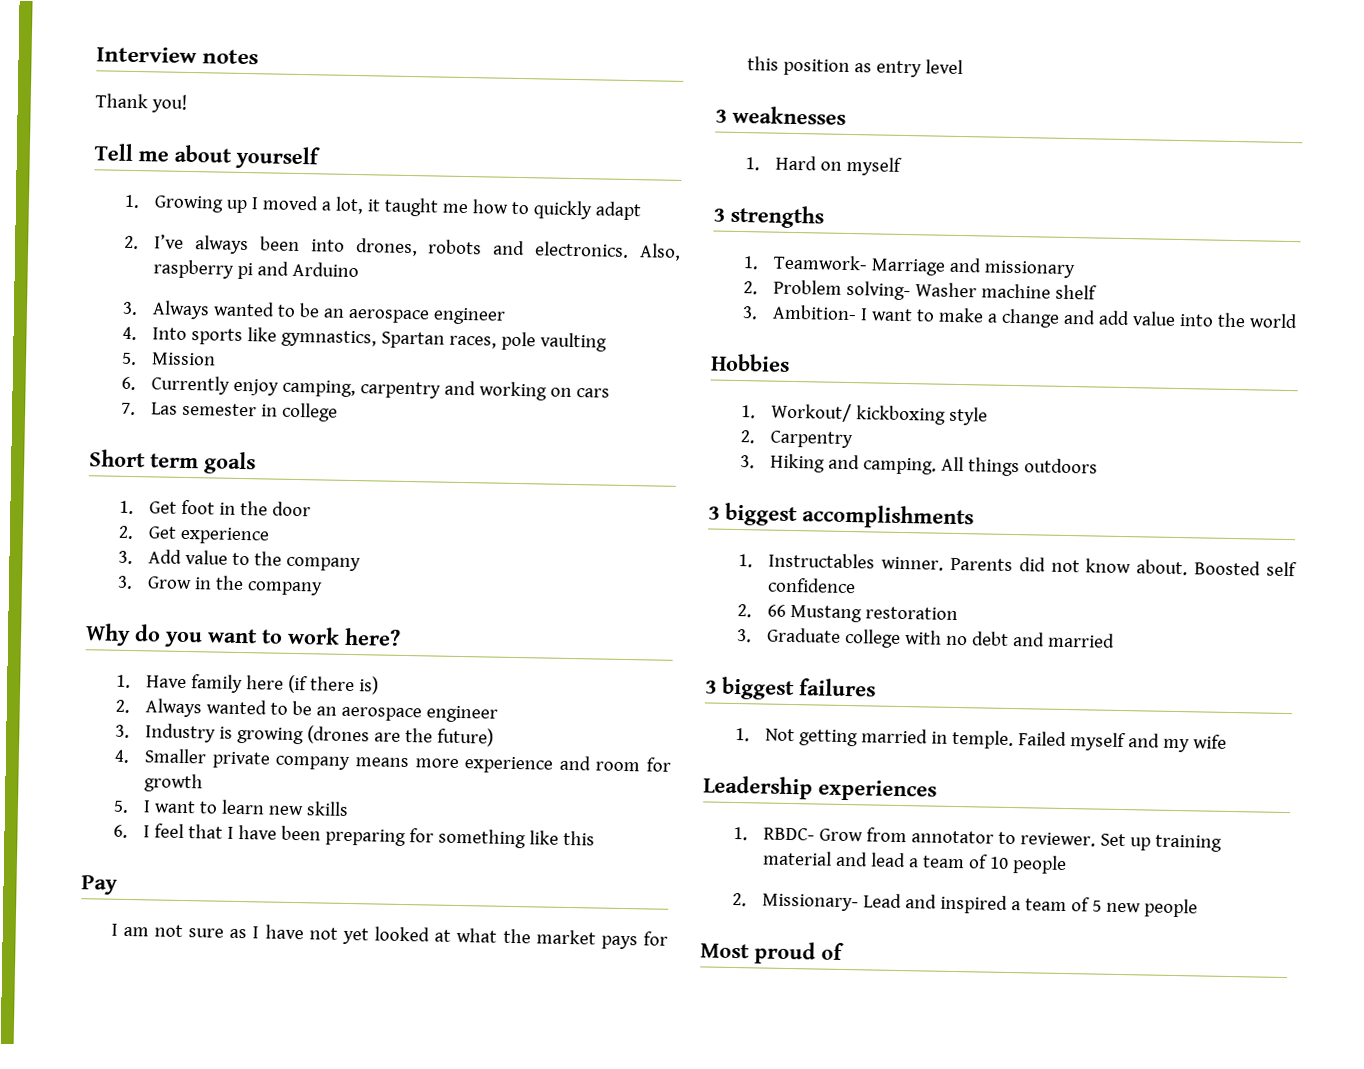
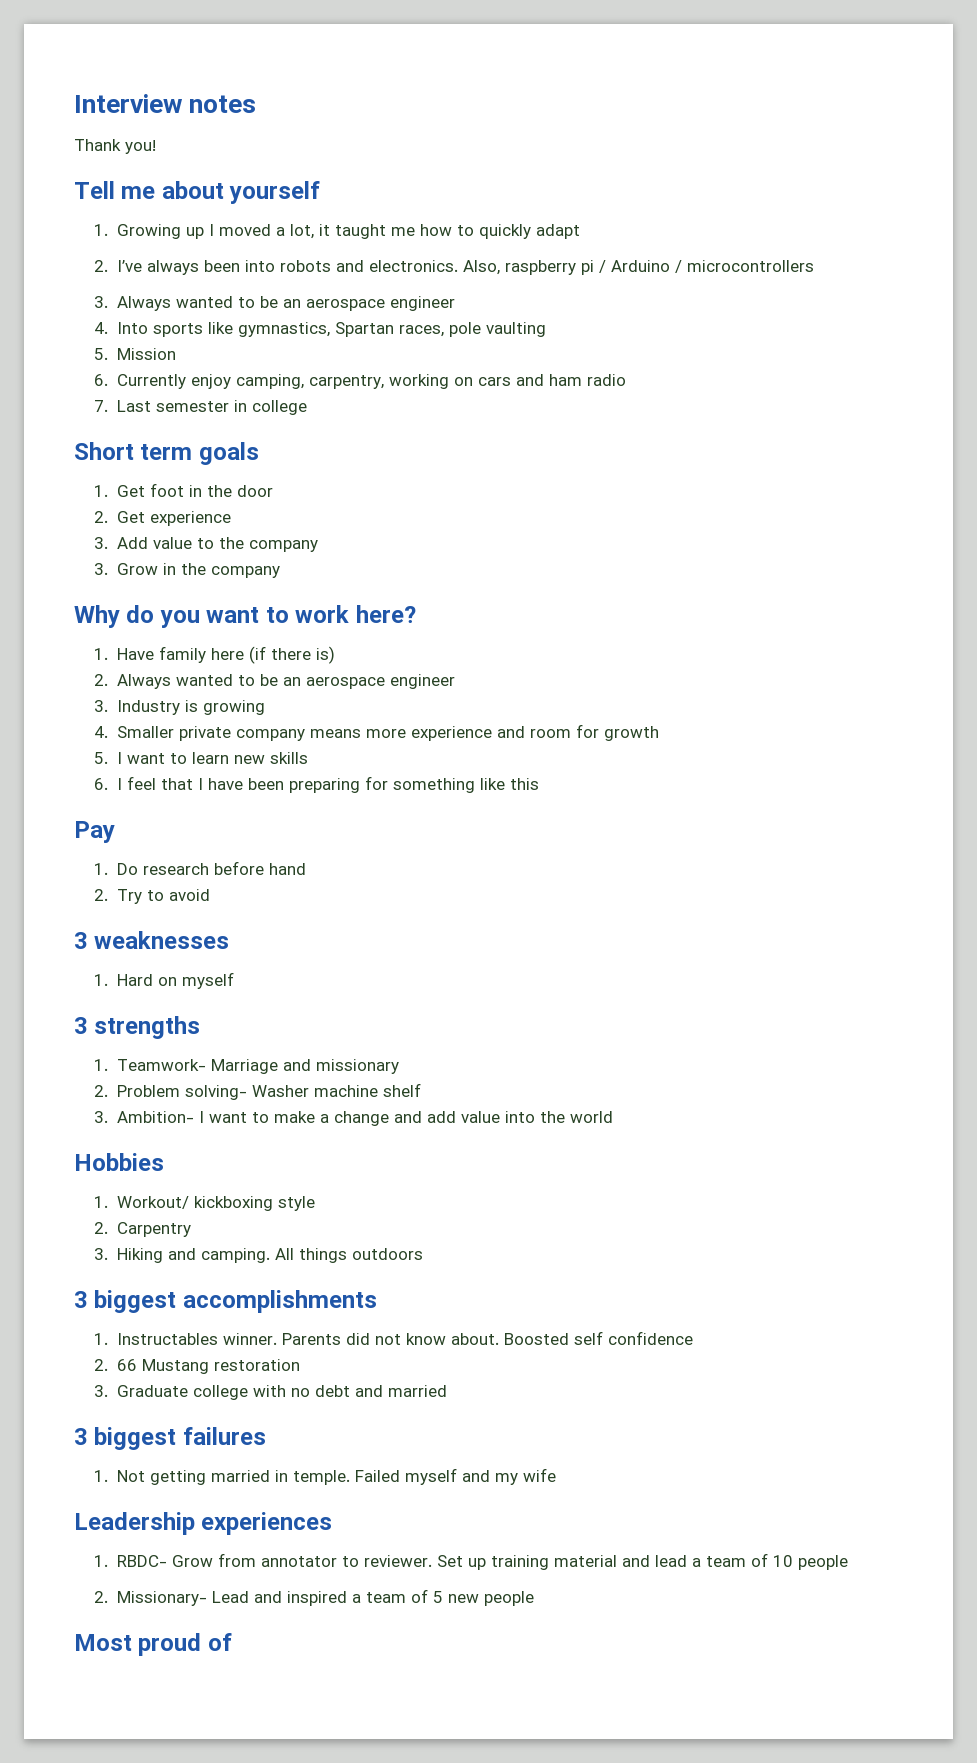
[355,238,418,257] drones, -> (275, 266) none
[257,261,290,276] and -> [598,260,606,273] /
(360, 269) none -> [674,260,814,273] / microcontrollers
[360,380,477,399] carpentry and -> [308,375,384,389] carpentry,
(611, 393) none -> [515,374,626,386] and ham radio
[151,402,179,415] Las -> [116,400,151,412] Last
[307,725,495,747] (drones are the future) -> (265, 707) none
[110,923,668,950] [746,56,963,78] I am not sure as I have not yet looked at what the market pays for this position as entry level -> [94,861,306,875] [94,889,210,904] 1. Do research before hand // 2. Try to avoid

